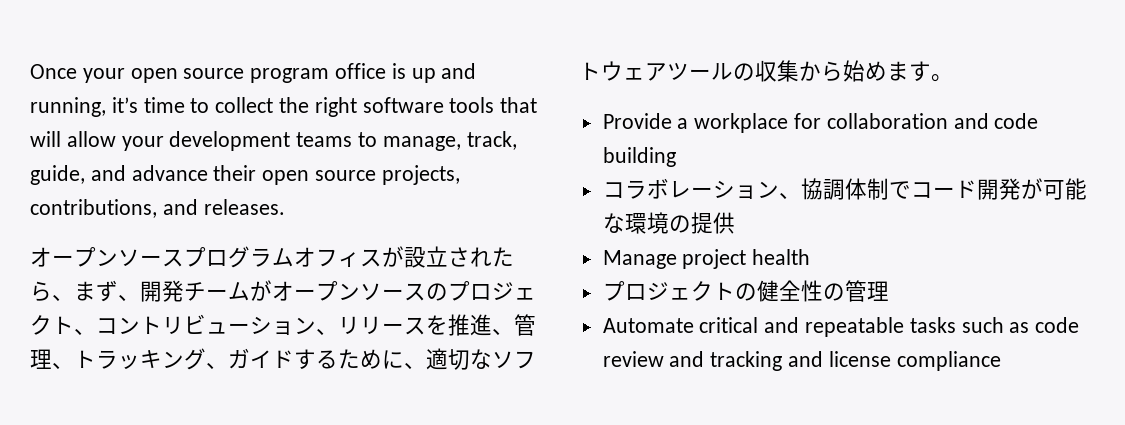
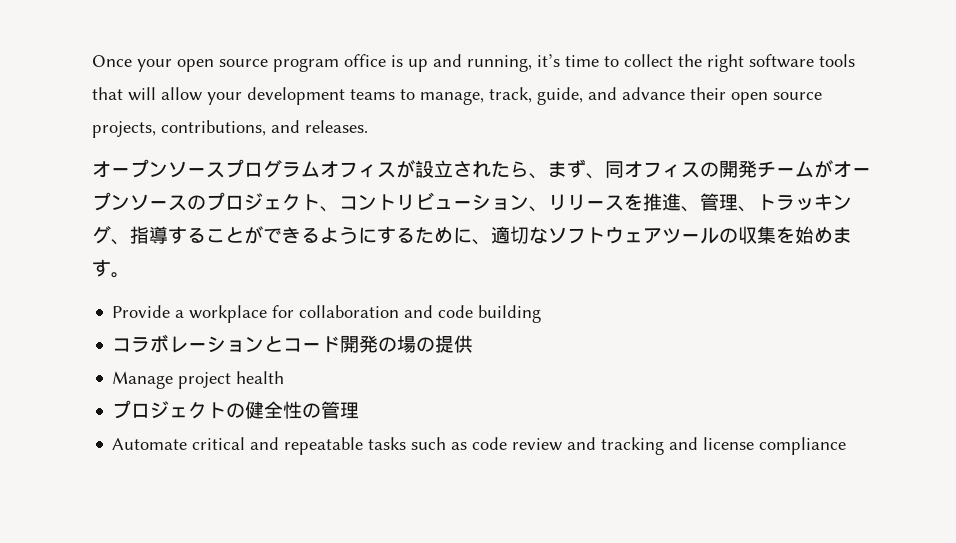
(140, 297) none -> [605,161,719,178] 同オフィスの
[228,348,294,369] ガイド -> [130,226,377,244] 指導することができるように
[799,61,843,82] から -> [776,227,795,243] を
[778,178,1087,200] [602,212,669,234] 、協調体制でコード開発が可能な環境 -> [264,335,417,353] とコード開発の場

